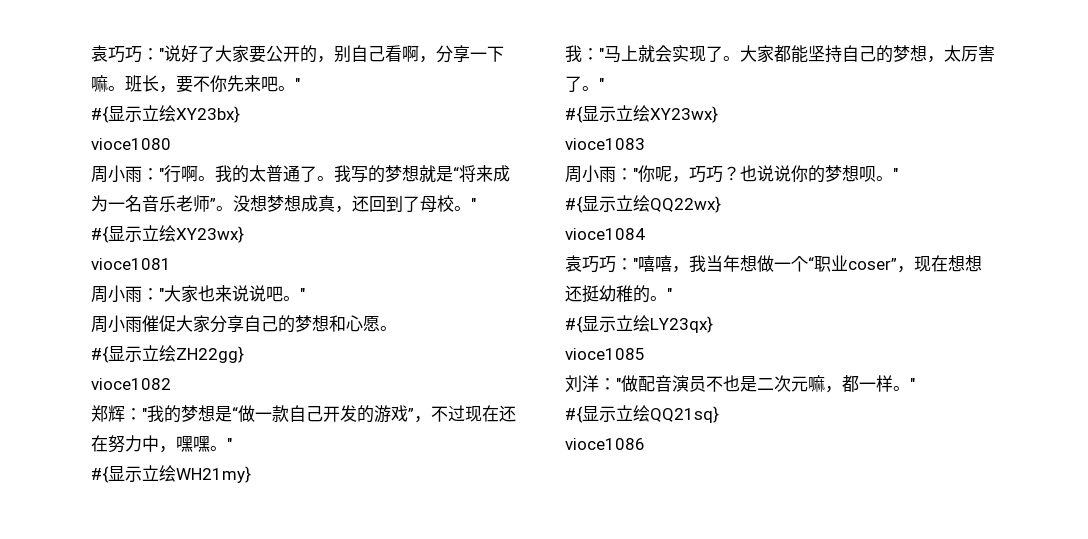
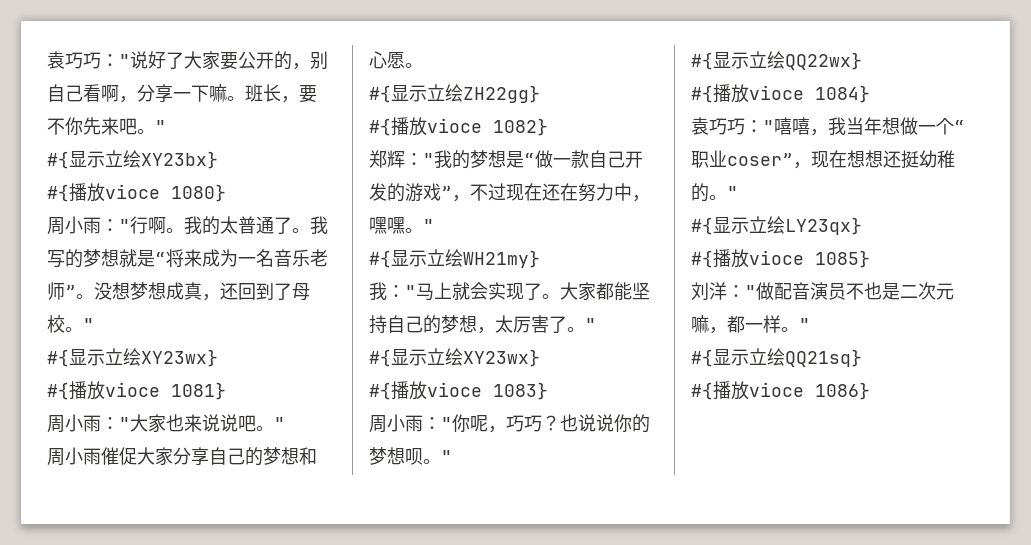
[91,138,171,150] vioce1080 -> [47,183,226,202] #{播放vioce 1080}
[91,258,171,270] vioce1081 -> [47,381,226,400] #{播放vioce 1081}
[91,378,171,390] vioce1082 -> [369,117,548,136] #{播放vioce 1082}
[565,138,645,150] vioce1083 -> [369,381,548,400] #{播放vioce 1083}
[565,228,645,240] vioce1084 -> [691,84,870,103] #{播放vioce 1084}
[565,348,645,360] vioce1085 -> [691,249,870,268] #{播放vioce 1085}
[565,438,645,450] vioce1086 -> [691,381,870,400] #{播放vioce 1086}

